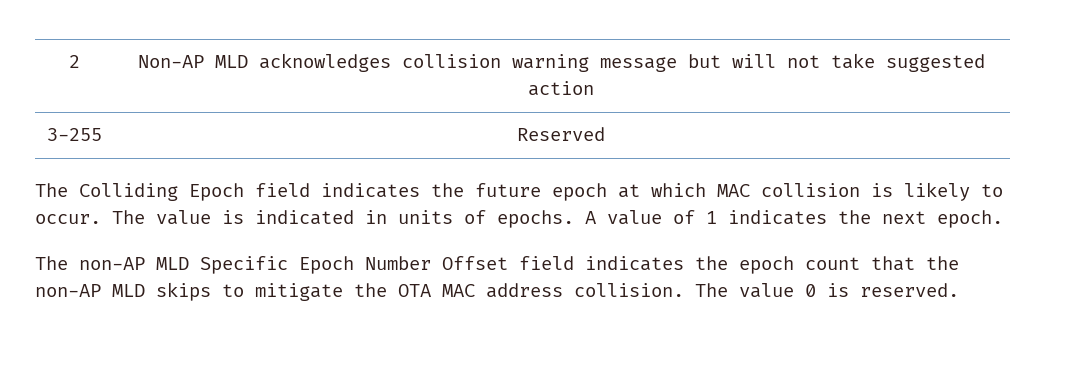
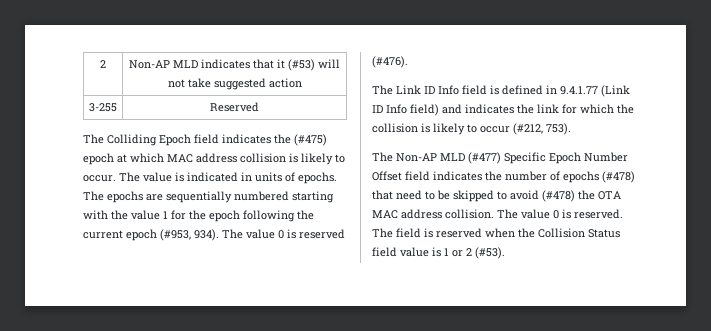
[258,53,721,72] acknowledges collision warning message but -> [201,59,315,71] indicates that it (#53)
[475,183,541,197] future -> [294,134,327,146] (#475)
(750, 190) none -> [196,153,237,163] address
[585,210,1003,228] [35,256,189,270] A value of 1 indicates the next epoch. // The non-AP MLD -> [83,191,334,203] [83,210,314,222] [83,229,345,241] [372,56,408,68] [372,85,630,97] [372,104,634,116] [372,123,571,135] [372,152,501,164] The epochs are sequentially numbered starting with the value 1 for the epoch following the current epoch (#953, 934). The value 0 is reserved (#476). // The Link ID Info field is defined in 9.4.1.77 (Link ID Info field) and indicates the link for which the collision is likely to occur (#212, 753). // The Non-AP MLD (#477)
[739,256,959,274] [35,282,343,301] epoch count that the non-AP MLD skips to mitigate -> [505,171,635,183] [372,190,575,202] number of epochs (#478) that need to be skipped to avoid (#478)
(959, 290) none -> [372,228,620,238] [372,247,505,259] The field is reserved when the Collision Status field value is 1 or 2 (#53).

